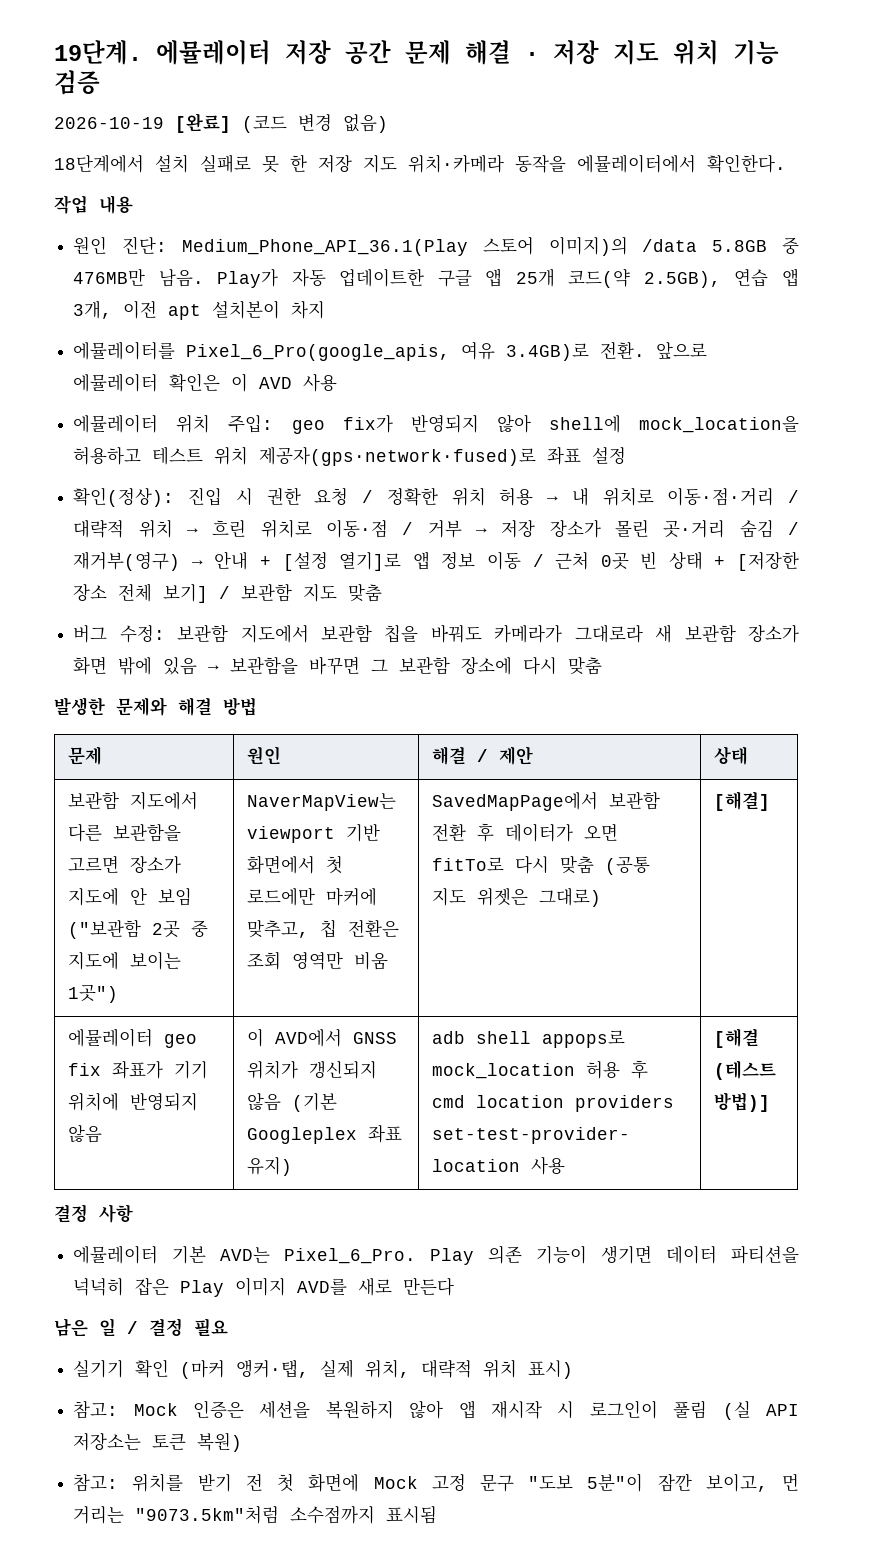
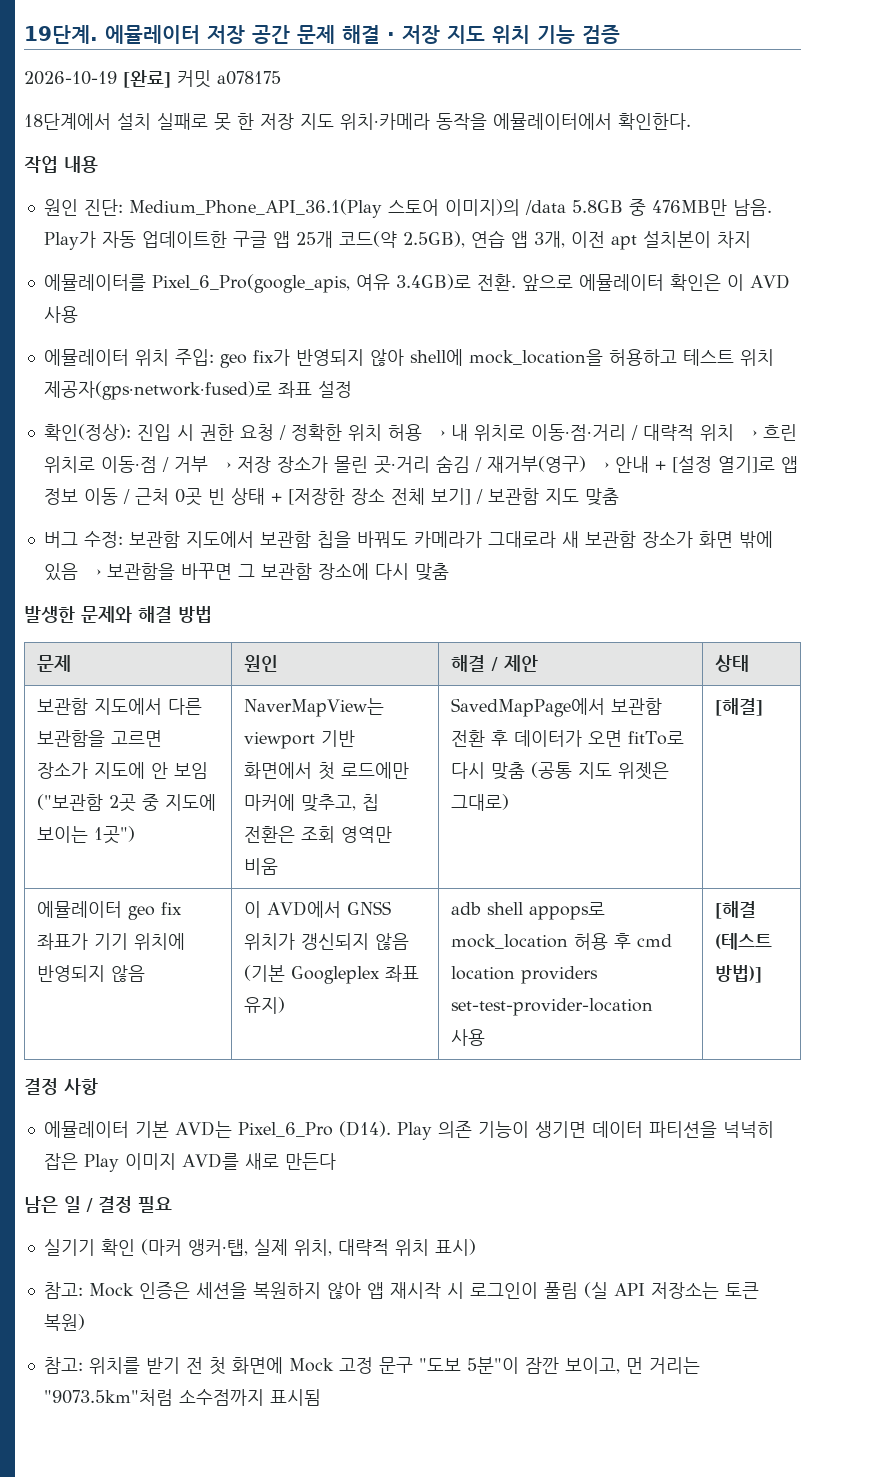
[242,113,388,133] (코드 변경 없음) -> [177,70,281,88] 커밋 a078175
[284,1248,417,1264] Pixel_6_Pro. -> [237,1121,391,1137] Pixel_6_Pro (D14).

